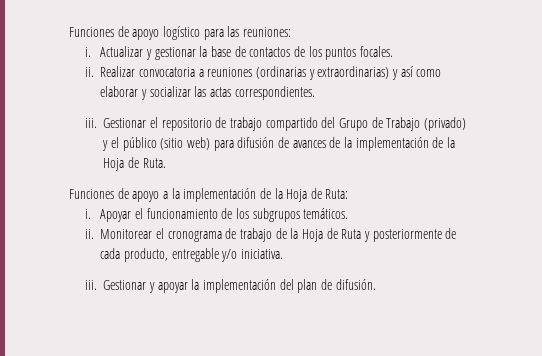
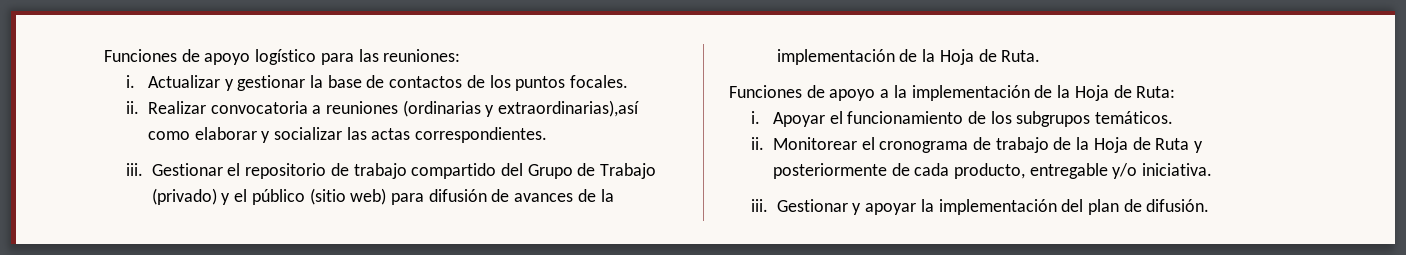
[317,66,413,80] extraordinarias) y así -> [498,100,640,117] extraordinarias),así

